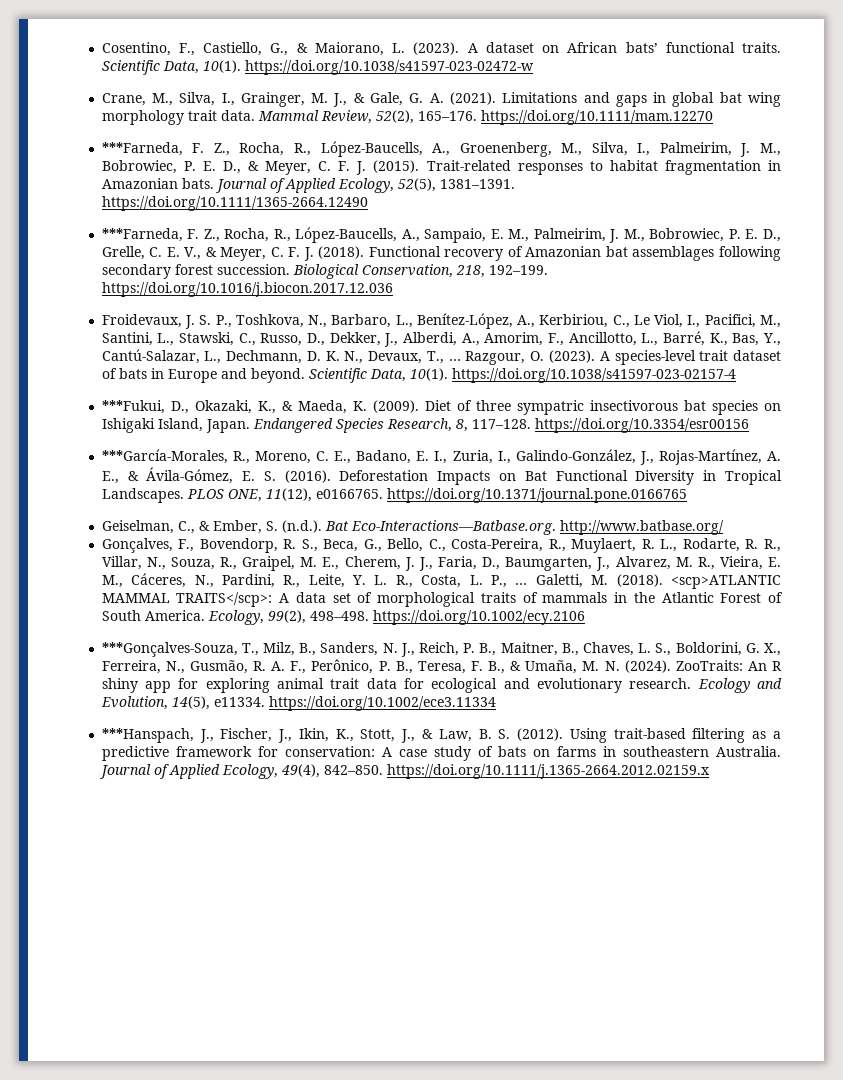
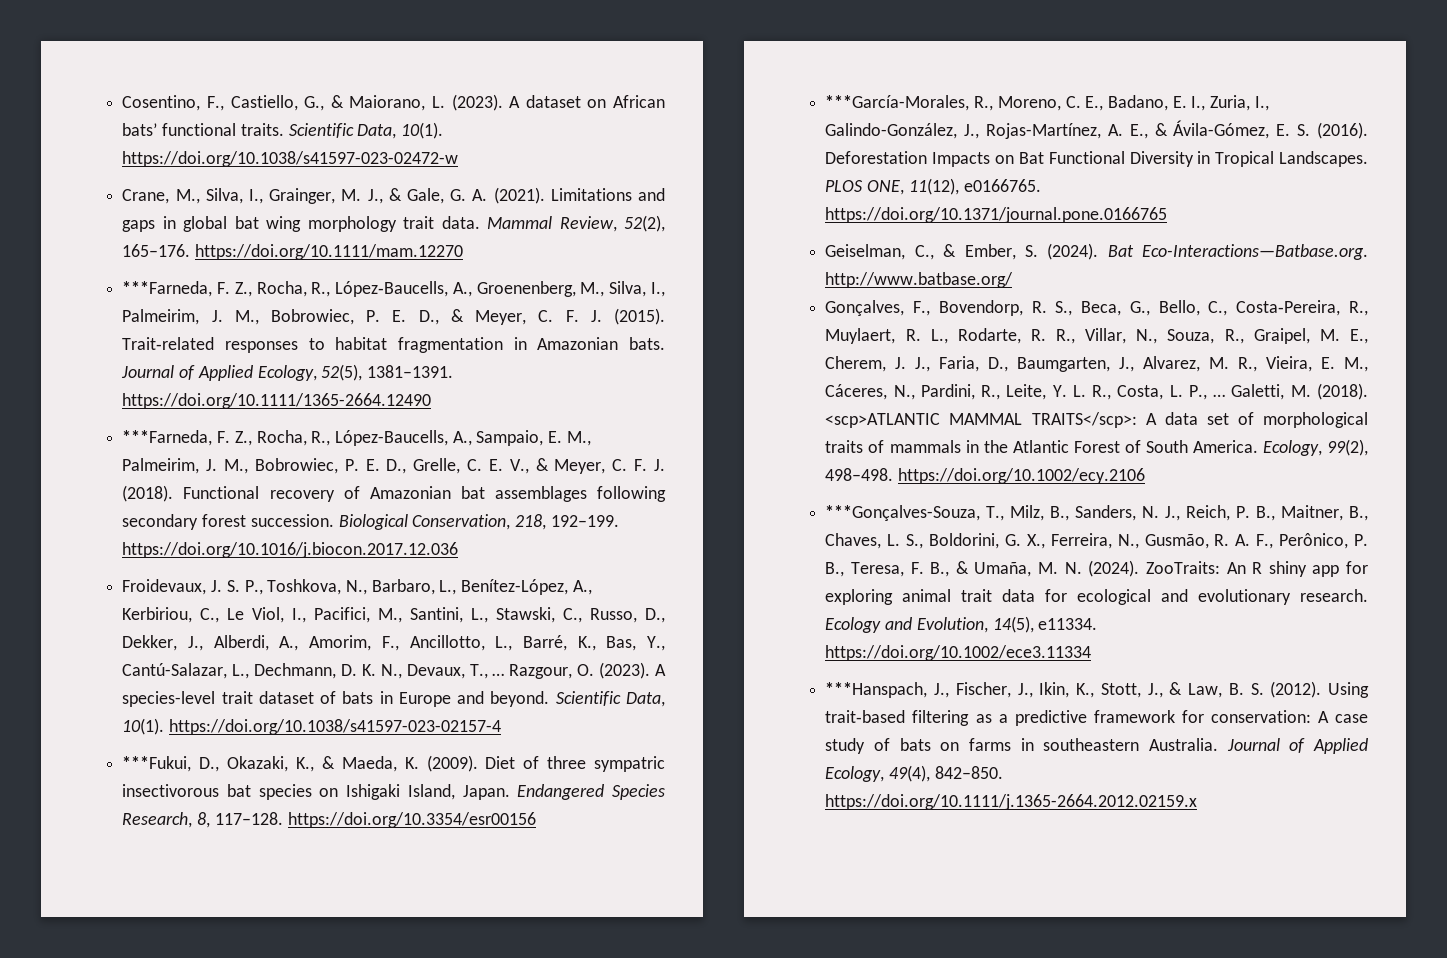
[281,520,322,533] (n.d.). -> [1047,243,1099,260] (2024).

